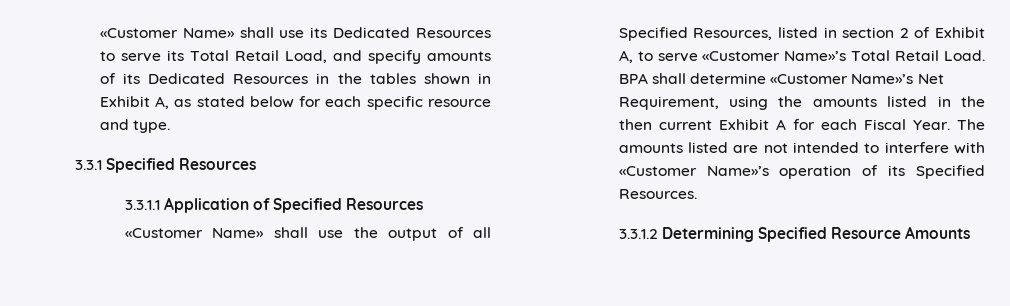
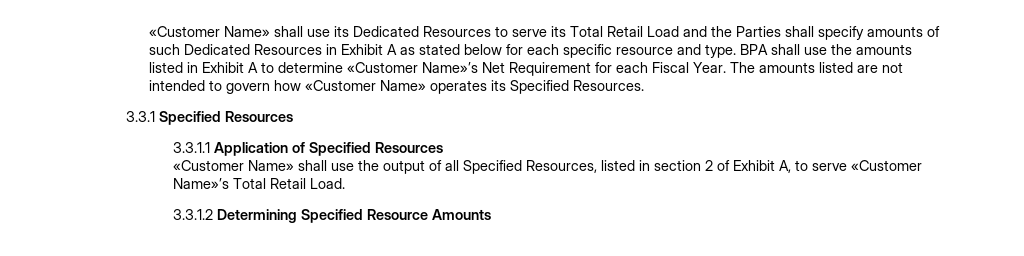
[284,50,362,63] Load, and -> [647,26,815,37] Load and the Parties shall
[122,73,140,84] its -> [149,44,181,55] such
[337,73,491,85] [99,96,170,109] the tables shown in Exhibit A, -> [341,44,398,55] Exhibit A
(170, 126) none -> [740,44,913,55] [149,62,904,76] [149,80,645,94] BPA shall use the amounts listed in Exhibit A to determine «Customer Name»’s Net Requirement for each Fiscal Year. The amounts listed are not intended to govern how «Customer Name» operates its Specified Resources.
[618,73,944,84] [618,96,985,110] [618,119,986,130] [618,142,985,154] [618,165,985,179] [618,189,697,199] BPA shall determine «Customer Name»’s Net Requirement, using the amounts listed in the then current Exhibit A for each Fiscal Year. The amounts listed are not intended to interfere with «Customer Name»’s operation of its Specified Resources. -> (345, 183) none

